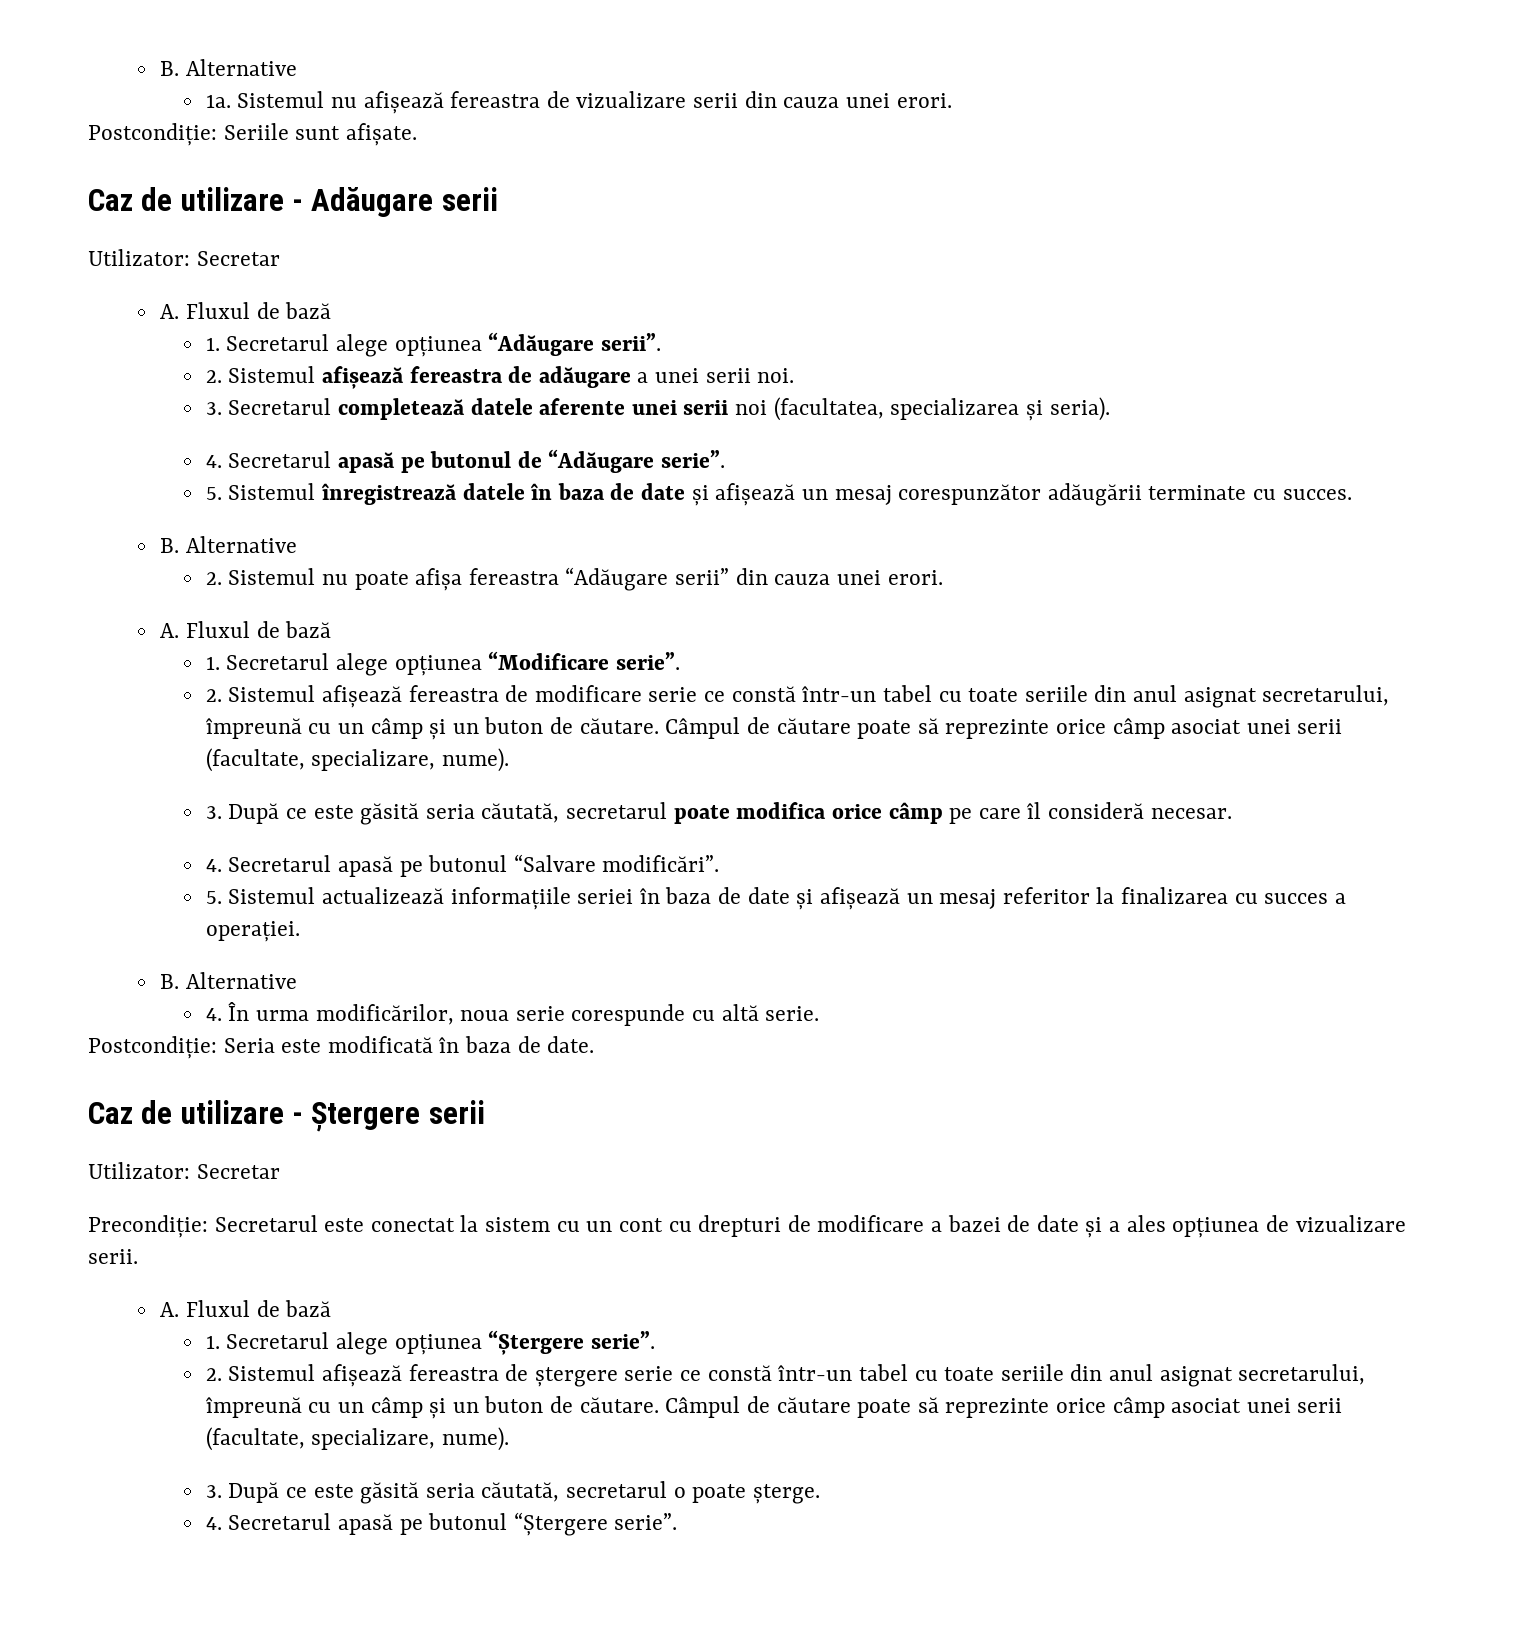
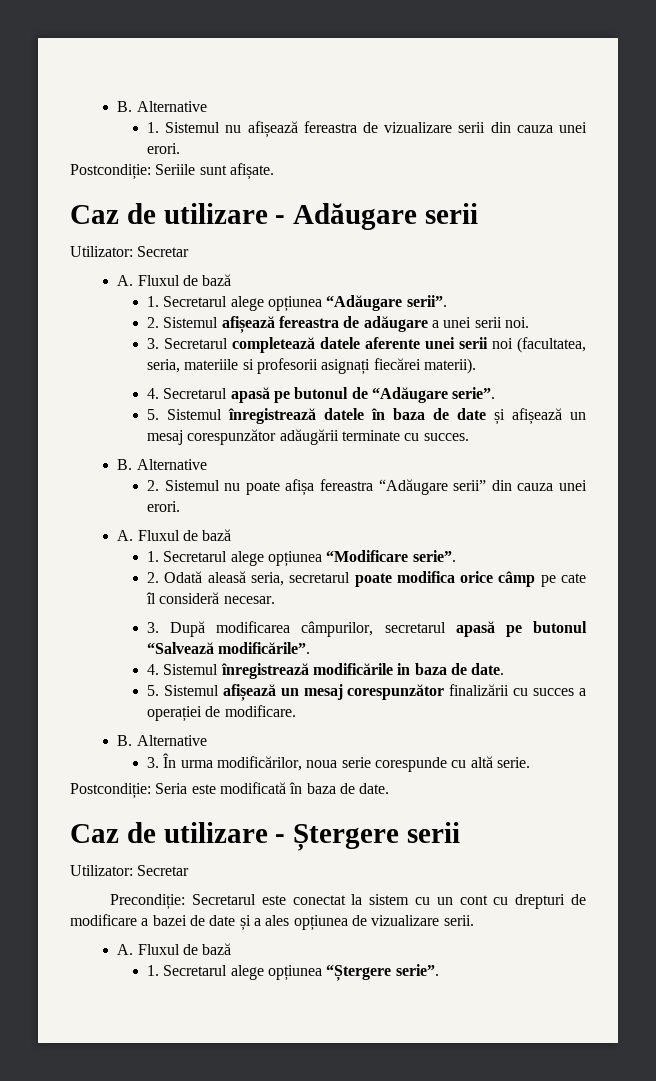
[160,59,297,76] [205,94,231,108] B. Alternative // 1a. -> [117,101,207,112] [147,122,160,133] B. Alternative // 1.
[890,397,1110,421] specializarea și seria). -> [147,358,477,375] seria, materiile si profesorii asignați fiecărei materii).
[228,685,1390,708] [205,717,1343,740] [205,748,510,772] [205,803,560,825] Sistemul afișează fereastra de modificare serie ce constă într-un tabel cu toate seriile din anul asignat secretarului, împreună cu un câmp și un buton de căutare. Câmpul de căutare poate să reprezinte orice câmp asociat unei serii (facultate, specializare, nume). // 3. După ce este găsită seria căutată, -> [164,571,284,586] Odată aleasă seria,
[978,808,1021,819] care -> [561,573,586,583] cate
[205,854,720,877] [205,887,1346,910] [205,921,300,942] [160,972,297,989] [205,1008,222,1021] 4. Secretarul apasă pe butonul “Salvare modificări”. // 5. Sistemul actualizează informațiile seriei în baza de date și afișează un mesaj referitor la finalizarea cu succes a operației. // B. Alternative // 4. -> [147,621,587,637] [147,642,311,654] [147,663,505,679] [147,684,586,701] [147,705,296,722] [117,735,207,746] [147,757,160,768] 3. După modificarea câmpurilor, secretarul apasă pe butonul “Salvează modificările”. // 4. Sistemul înregistrează modificările in baza de date. // 5. Sistemul afișează un mesaj corespunzător finalizării cu succes a operației de modificare. // B. Alternative // 3.
[205,1364,1366,1387] [205,1396,1343,1419] [205,1427,510,1451] [205,1481,820,1504] [205,1512,678,1536] // 2. Sistemul afișează fereastra de ștergere serie ce constă într-un tabel cu toate seriile din anul asignat secretarului, împreună cu un câmp și un buton de căutare. Câmpul de căutare poate să reprezinte orice câmp asociat unei serii (facultate, specializare, nume). // 3. După ce este găsită seria căutată, secretarul o poate șterge. // 4. Secretarul apasă pe butonul “Ștergere serie”. -> (439, 970) none

